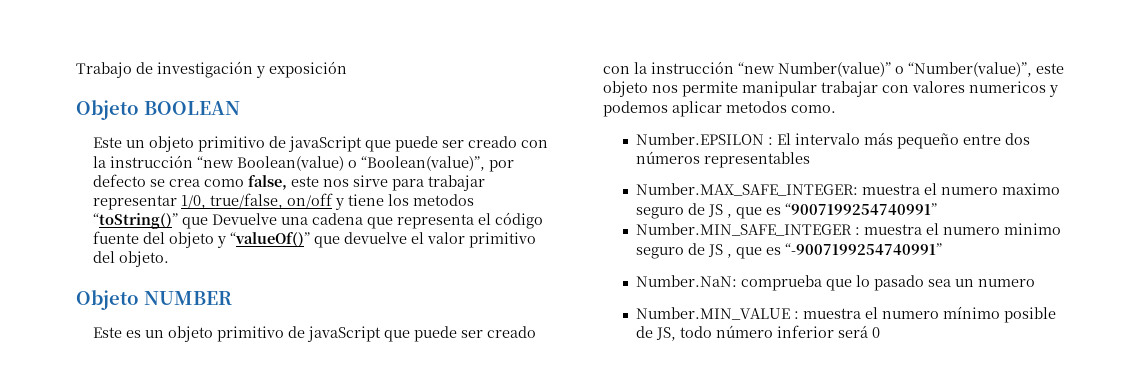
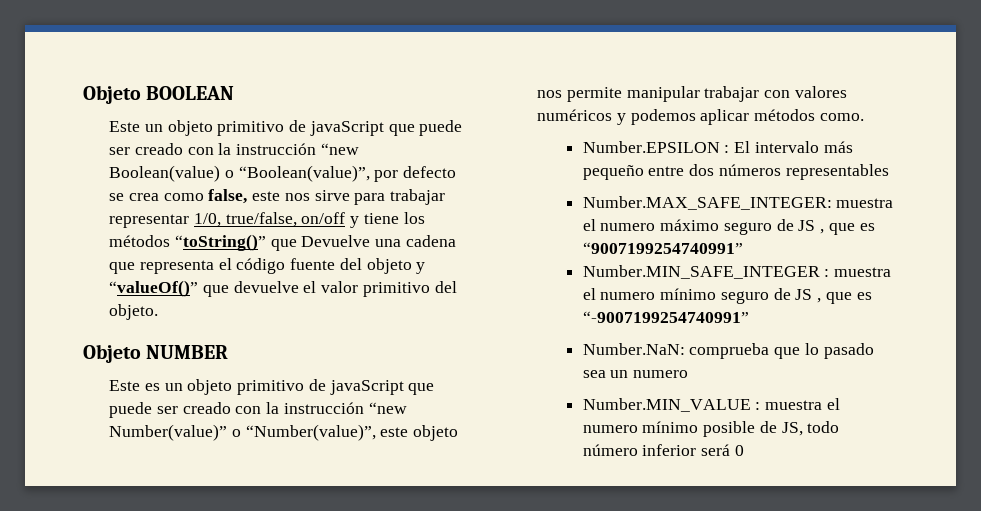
[76,61,347,78] Trabajo de investigación y exposición // -> (83, 94) none
[412,194,474,206] metodos -> [109,235,171,247] métodos
[968,81,1046,93] numericos -> [537,109,613,121] numéricos
[725,101,787,113] metodos -> [754,109,816,121] métodos
[1001,183,1060,195] maximo -> [660,219,720,231] máximo
[1003,223,1061,235] minimo -> [660,288,717,300] mínimo

